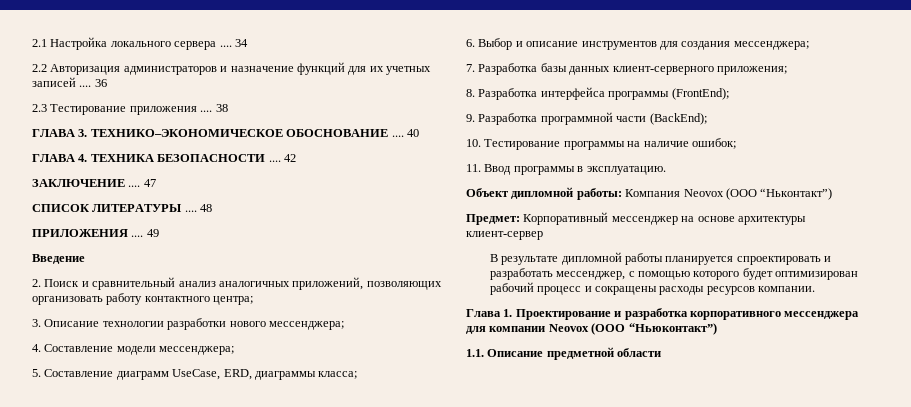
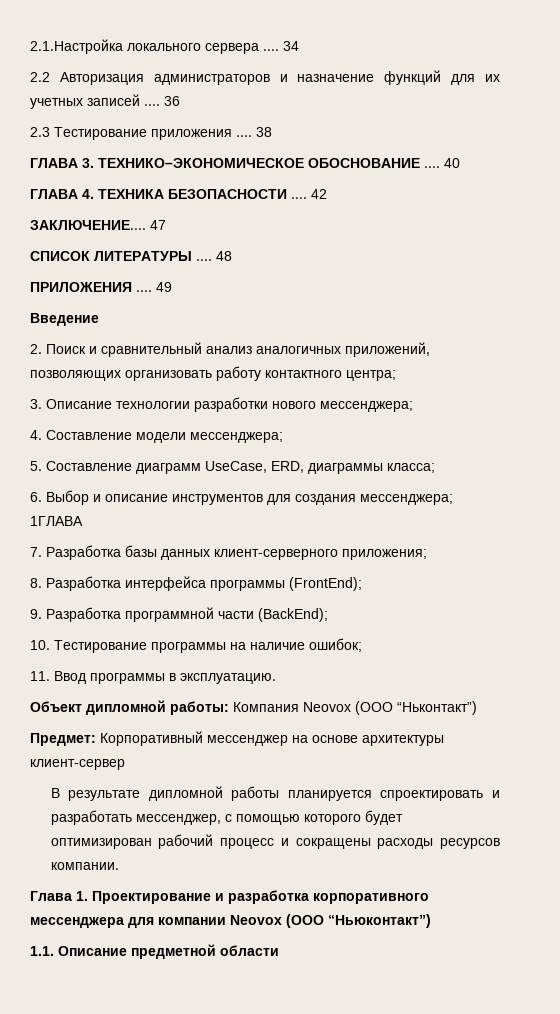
[32,37,108,50] 2.1 Настройка -> [30,39,123,54] 2.1.Настройка
[32,179,141,187] ЗАКЛЮЧЕНИЕ .... -> [30,220,146,230] ЗАКЛЮЧЕНИЕ....
(809, 45) none -> [30,516,83,526] 1ГЛАВА

